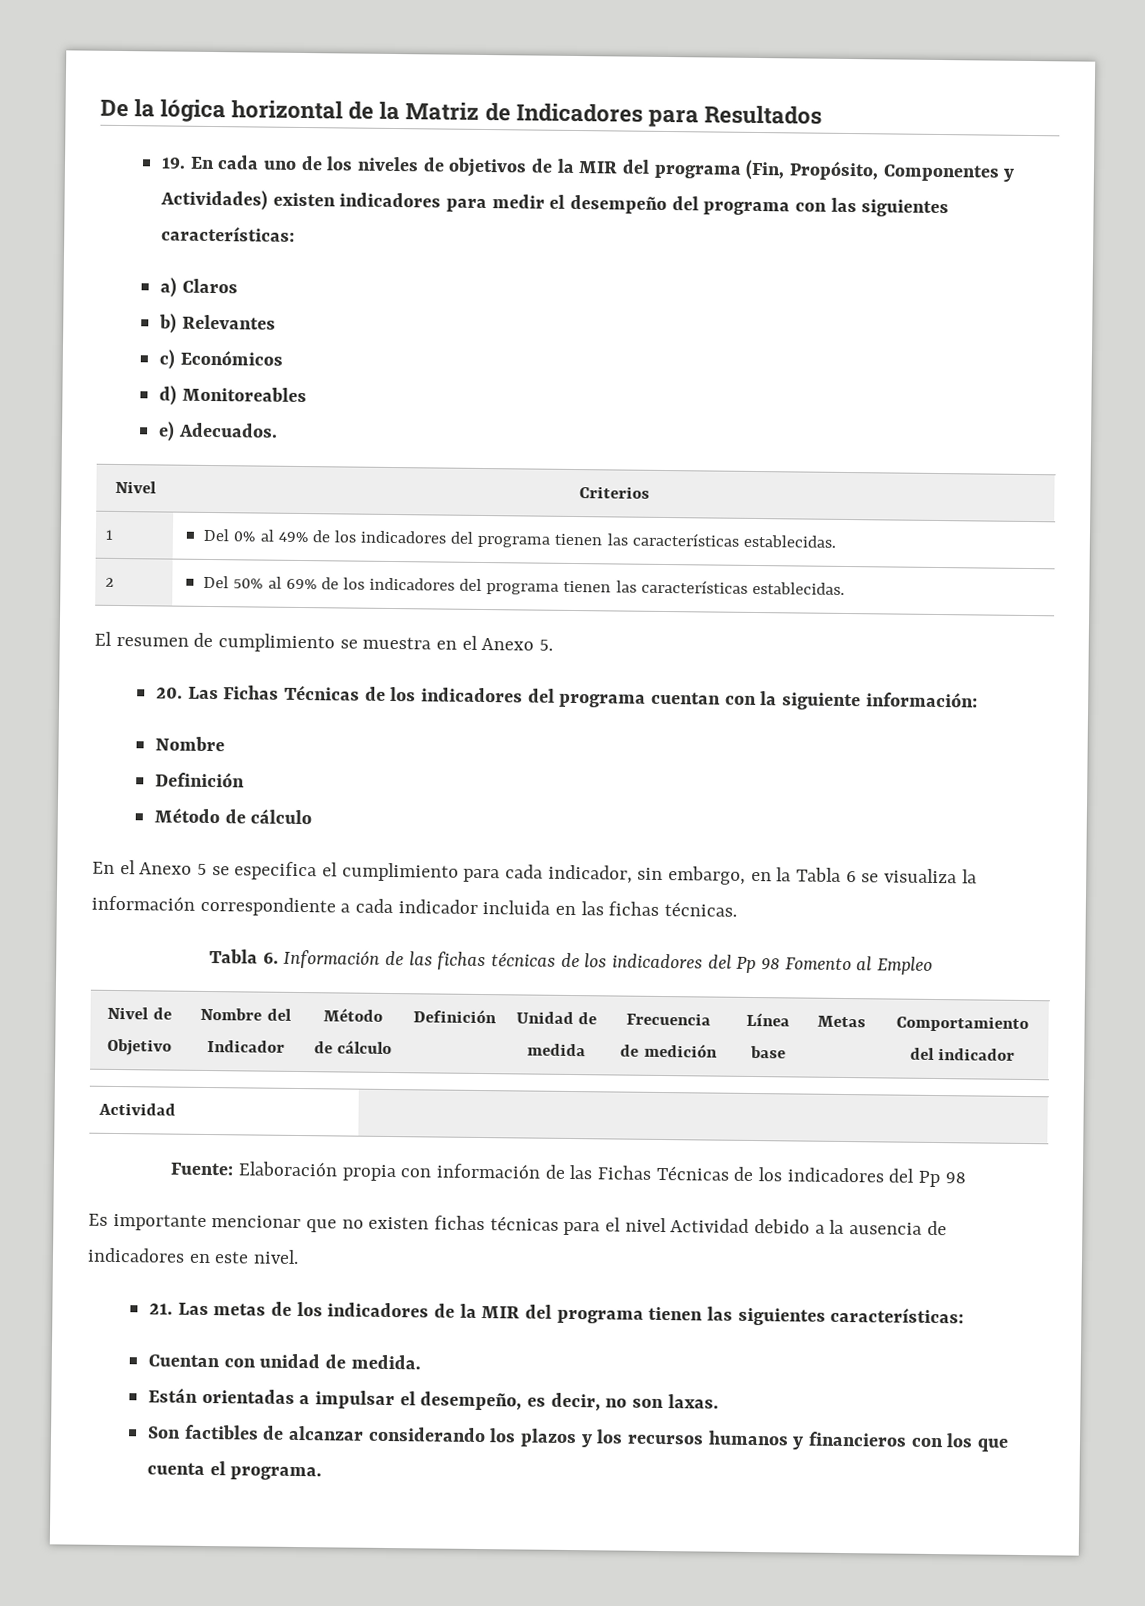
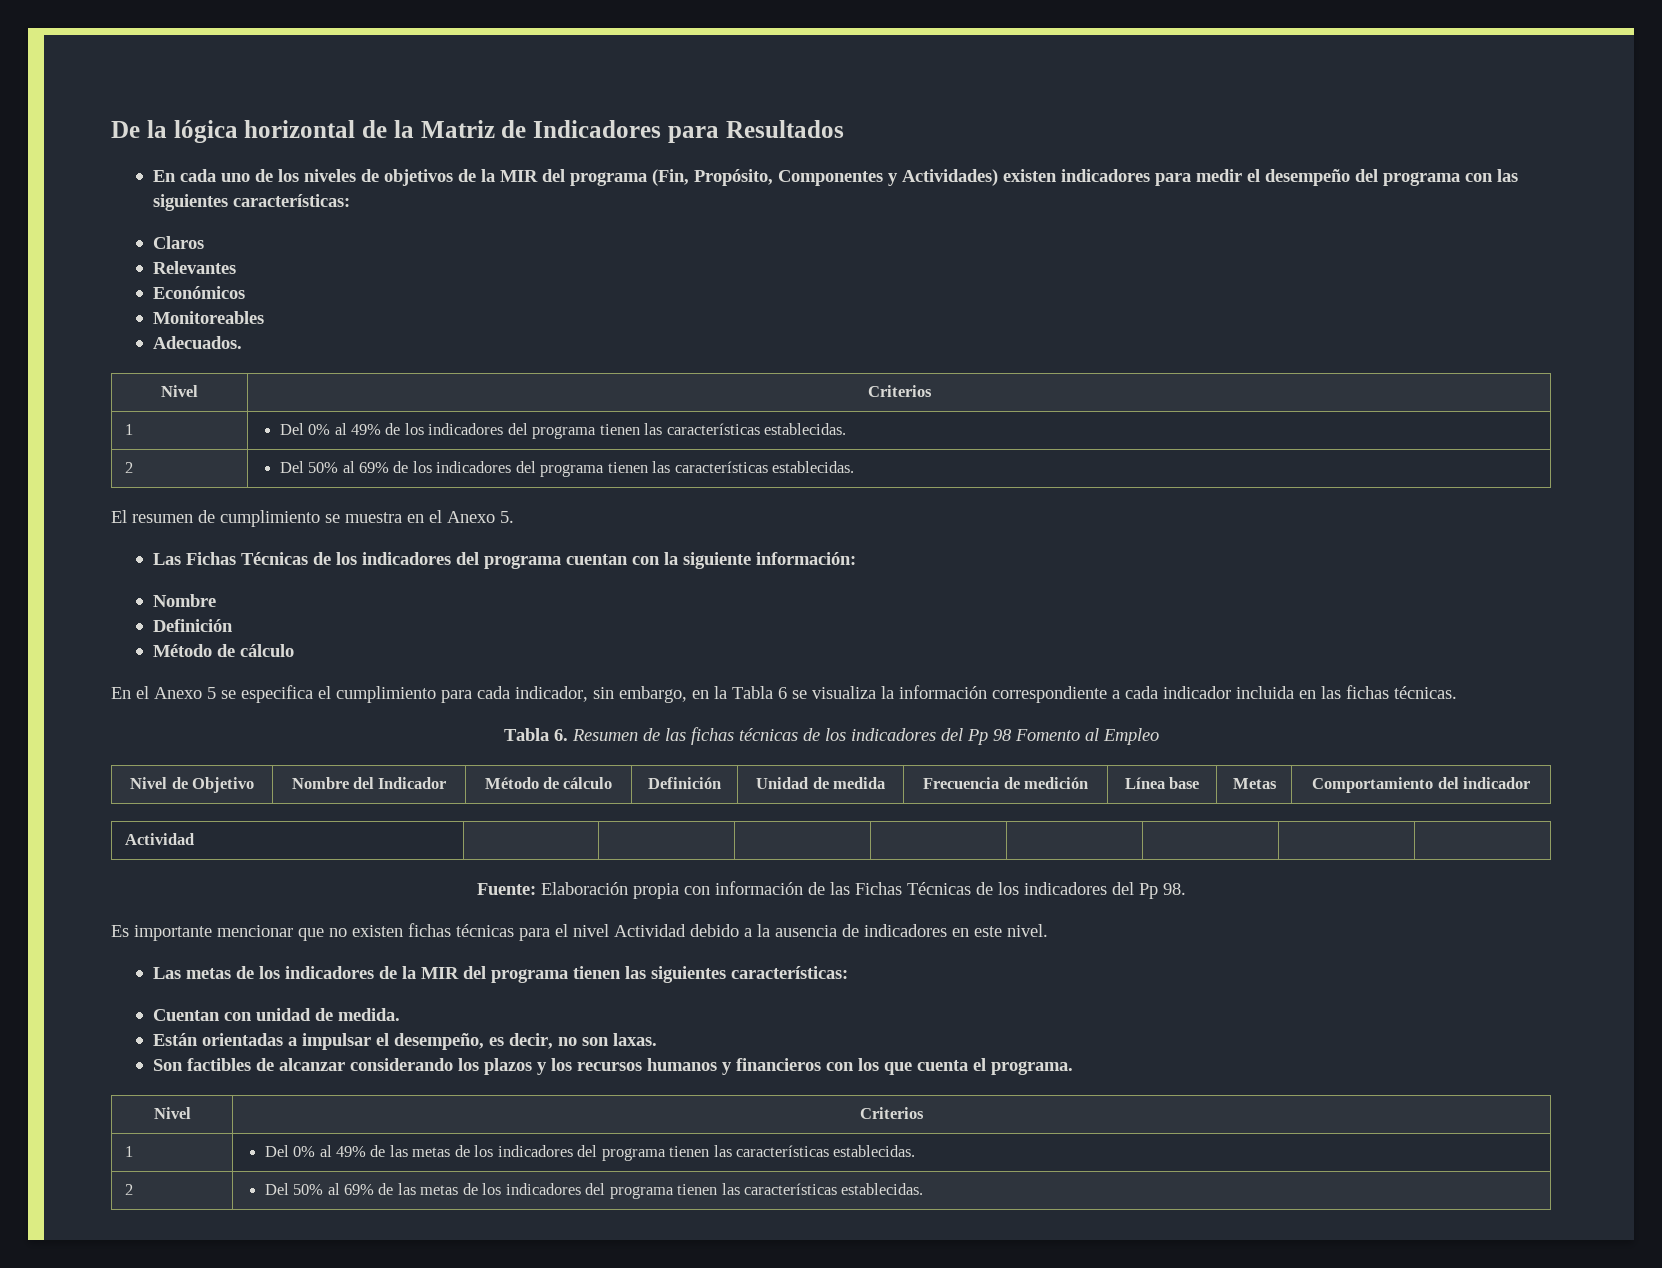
[160,157,186,169] 19. -> (844, 129) none
[159,277,177,298] a) -> (350, 200) none
[158,313,177,334] b) -> (204, 242) none
[158,349,175,370] c) -> (236, 267) none
[158,385,177,406] d) -> (245, 292) none
[157,421,175,442] e) -> (264, 317) none
[155,687,183,699] 20. -> (514, 517) none
[283,949,381,969] Información -> [571,729,638,741] Resumen
[944,1172,966,1184] 98 -> [1162,883,1186,895] 98.
[148,1303,173,1315] 21. -> (1048, 930) none
(323, 1473) none -> [153,1107,191,1119] [860,1107,924,1119] [125,1146,134,1157] [264,1145,916,1161] [125,1184,134,1195] [264,1183,924,1199] // Nivel | Criterios // 1 | Del 0% al 49% de las metas de los indicadores del programa tienen las características establecidas. // 2 | Del 50% al 69% de las metas de los indicadores del programa tienen las características establecidas.

